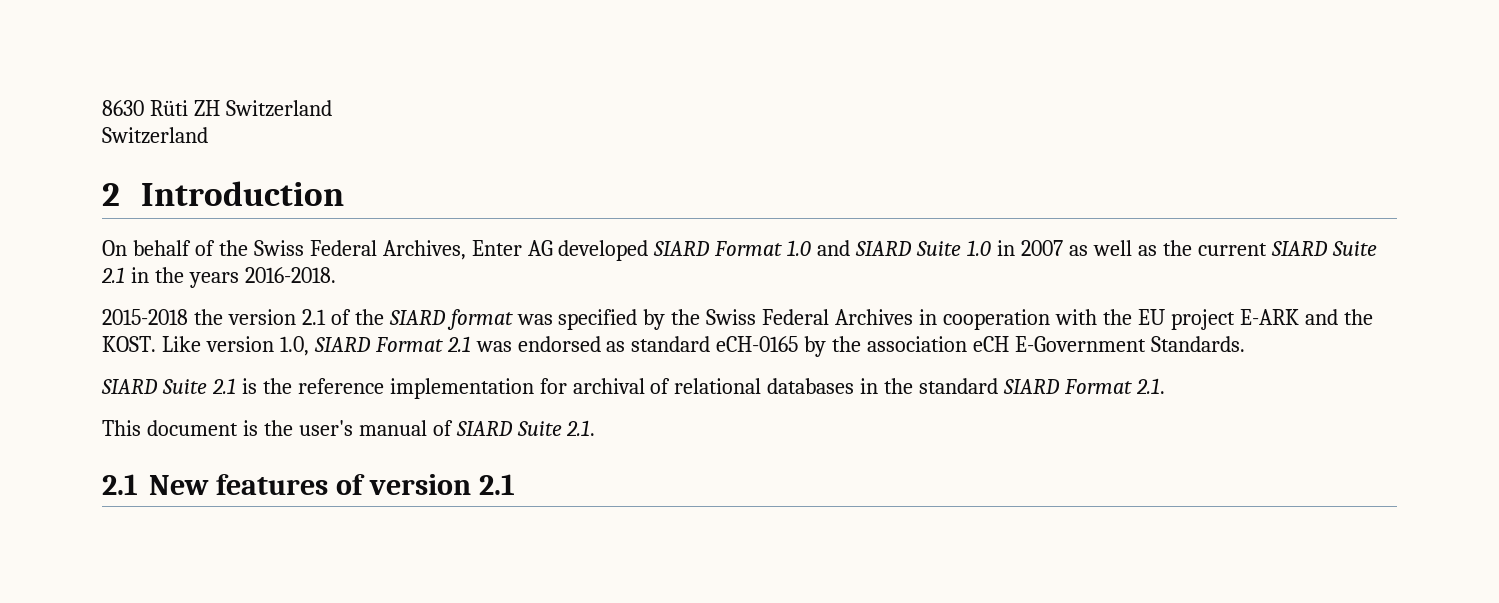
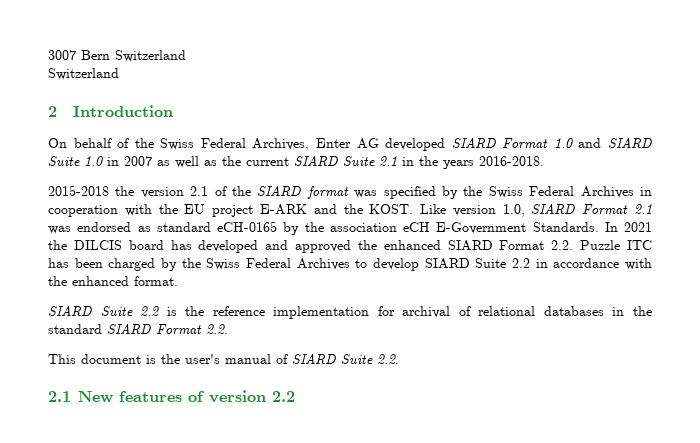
[102,100,220,116] 8630 Rüti ZH -> [48,50,110,60] 3007 Bern
[101,378,236,394] // SIARD Suite 2.1 -> [604,222,652,232] [48,240,652,253] [48,258,653,271] [48,276,178,286] [48,306,160,316] In 2021 the DILCIS board has developed and approved the enhanced SIARD Format 2.2. Puzzle ITC has been charged by the Swiss Federal Archives to develop SIARD Suite 2.2 in accordance with the enhanced format. // SIARD Suite 2.2
[1135,378,1165,394] 2.1. -> [206,324,228,334] 2.2.
[566,420,596,436] 2.1. -> [377,354,399,364] 2.2.
[478,474,515,495] 2.1 -> [272,391,295,402] 2.2

